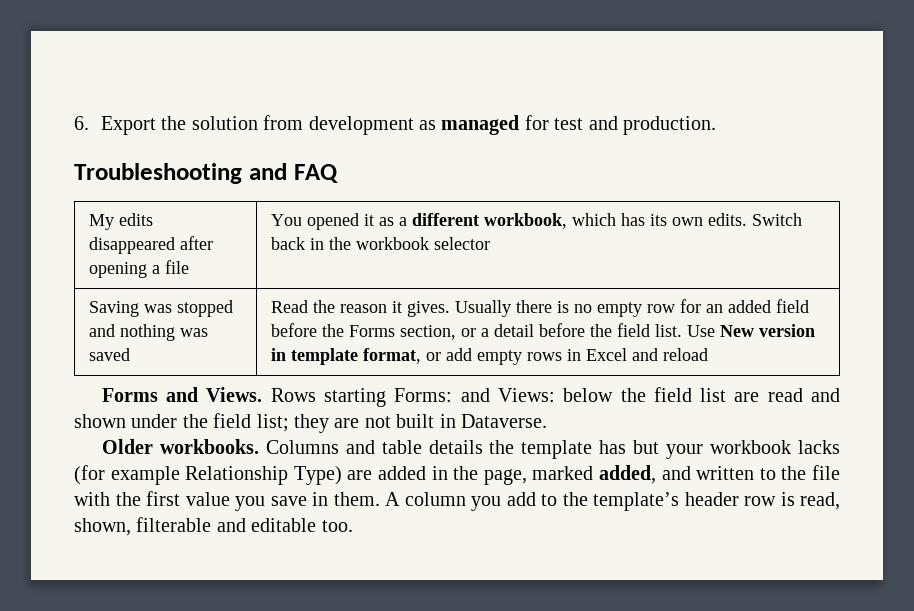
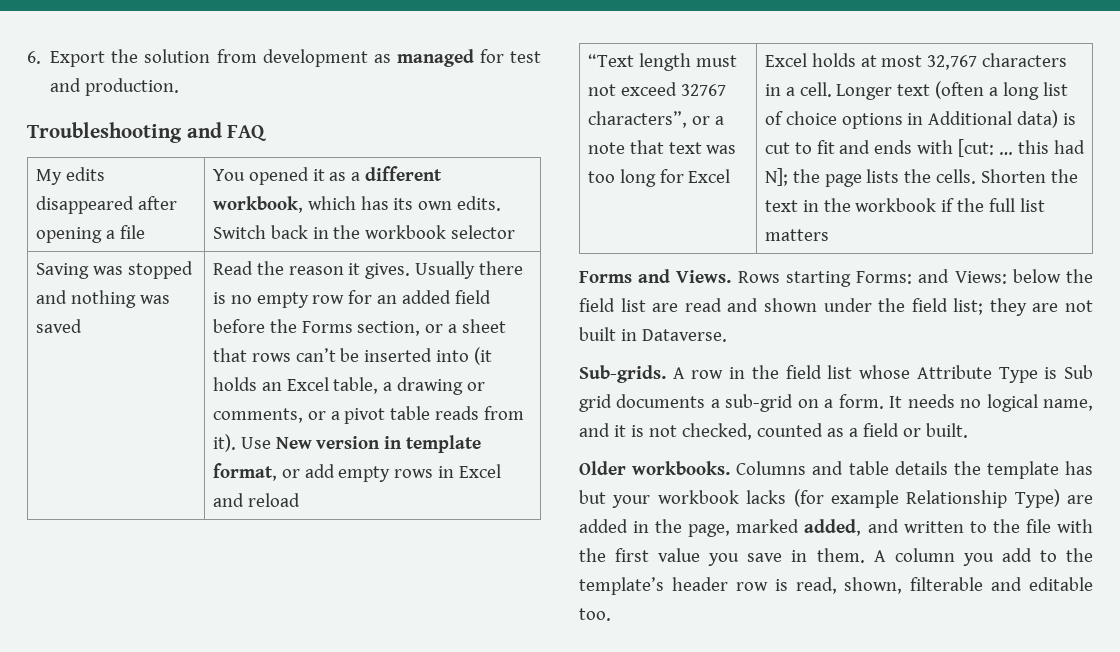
[494,323,683,337] detail before the field list. -> [462,319,507,333] [212,347,493,365] [212,377,486,395] [212,406,525,424] [212,434,236,452] sheet that rows can’t be inserted into (it holds an Excel table, a drawing or comments, or a pivot table reads from it).
(709, 354) none -> [587,53,737,71] [587,82,726,96] [587,111,724,128] [587,140,737,154] [587,169,731,187] [764,53,1068,70] [764,81,1069,100] [764,110,1077,129] [764,139,1086,157] [764,168,1079,187] [764,198,1046,212] [764,229,829,241] // “Text length must not exceed 32767 characters”, or a note that text was too long for Excel | Excel holds at most 32,767 characters in a cell. Longer text (often a long list of choice options in Additional data) is cut to fit and ends with [cut: … this had N]; the page lists the cells. Shorten the text in the workbook if the full list matters
(547, 421) none -> [579,365,1093,383] [579,394,1093,412] [579,423,968,440] // Sub-grids. A row in the field list whose Attribute Type is Sub grid documents a sub-grid on a form. It needs no logical name, and it is not checked, counted as a field or built.

